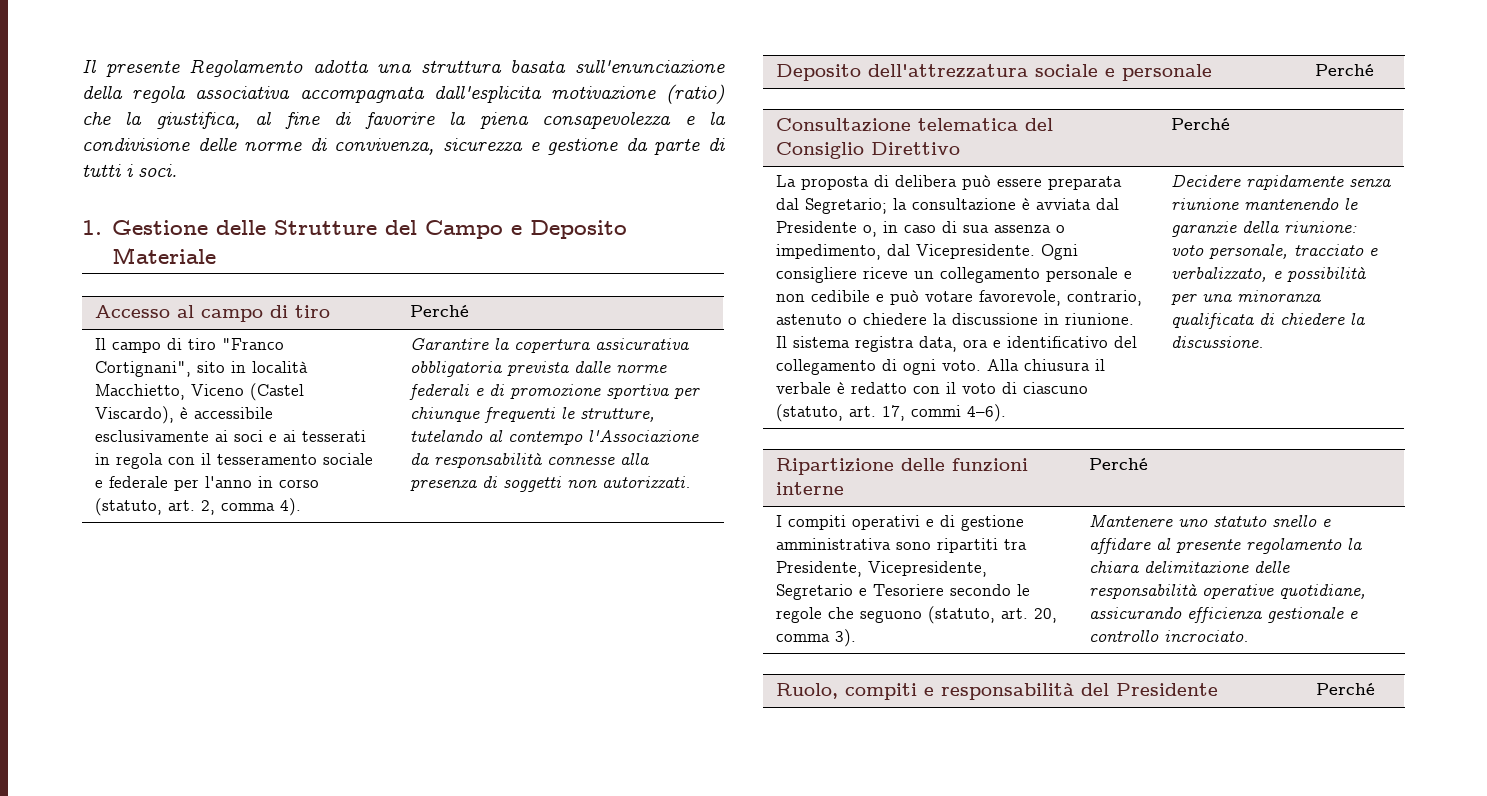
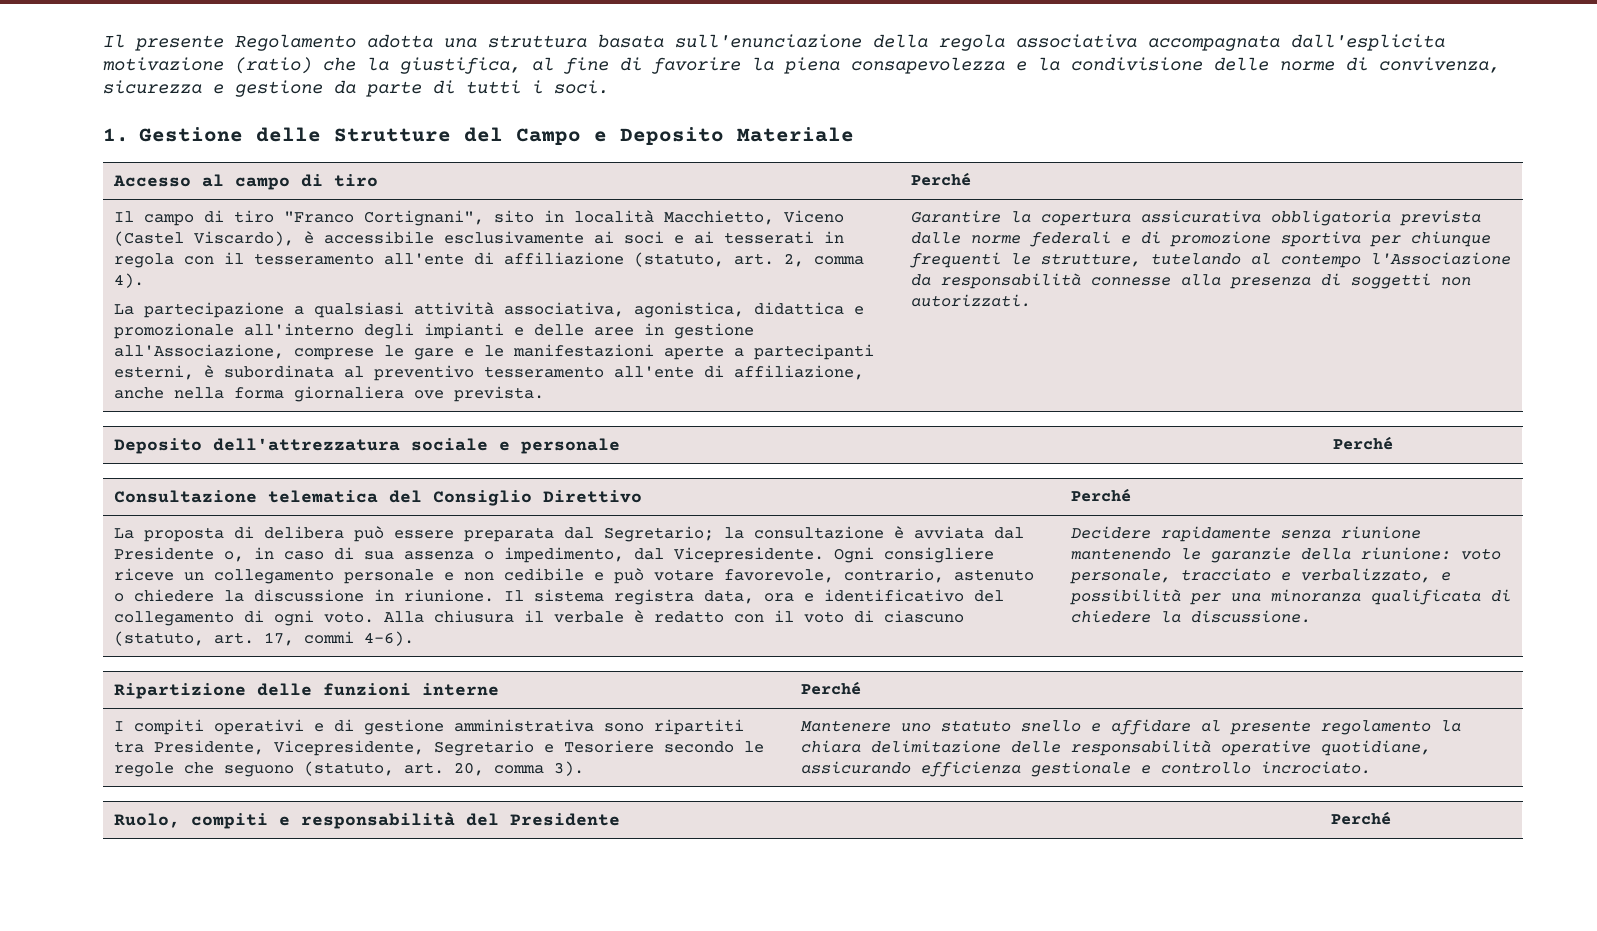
[323,453,374,465] [95,476,320,491] sociale e federale per l'anno in corso -> [384,252,625,265] all'ente di affiliazione
(302, 507) none -> [114,302,865,318] [114,323,755,339] [114,344,875,360] [114,365,865,381] [114,386,545,402] // La partecipazione a qualsiasi attività associativa, agonistica, didattica e promozionale all'interno degli impianti e delle aree in gestione all'Associazione, comprese le gare e le manifestazioni aperte a partecipanti esterni, è subordinata al preventivo tesseramento all'ente di affiliazione, anche nella forma giornaliera ove prevista.

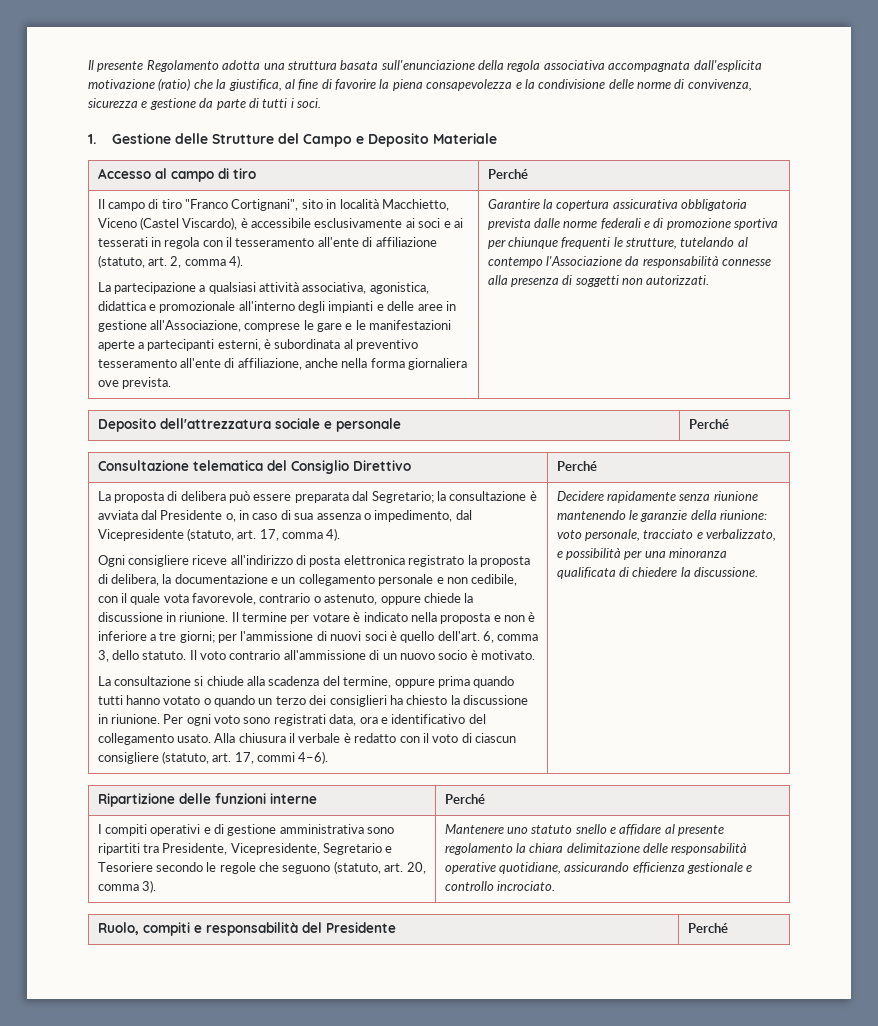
[674,547,995,563] [114,568,175,581] Vicepresidente. Ogni consigliere riceve -> [97,528,341,541] [97,555,530,567] [97,574,279,586] Vicepresidente (statuto, art. 17, comma 4). // Ogni consigliere riceve all'indirizzo di posta elettronica registrato la proposta di delibera, la documentazione e
[504,568,1035,584] [114,589,215,602] cedibile e può votare favorevole, contrario, astenuto o chiedere -> [471,574,518,586] [97,593,461,605] cedibile, con il quale vota favorevole, contrario o astenuto, oppure chiede
[534,589,695,605] sistema registra -> [242,612,536,624] [97,631,539,643] [97,650,536,662] [97,676,515,688] [97,695,529,707] [97,714,326,726] termine per votare è indicato nella proposta e non è inferiore a tre giorni; per l'ammissione di nuovi soci è quello dell'art. 6, comma 3, dello statuto. Il voto contrario all'ammissione di un nuovo socio è motivato. // La consultazione si chiude alla scadenza del termine, oppure prima quando tutti hanno votato o quando un terzo dei consiglieri ha chiesto la discussione in riunione. Per ogni voto sono registrati
[244,610,375,626] di ogni voto. -> [176,734,211,743] usato.
[884,610,965,623] ciascuno -> [475,733,517,743] [97,752,159,764] ciascun consigliere

